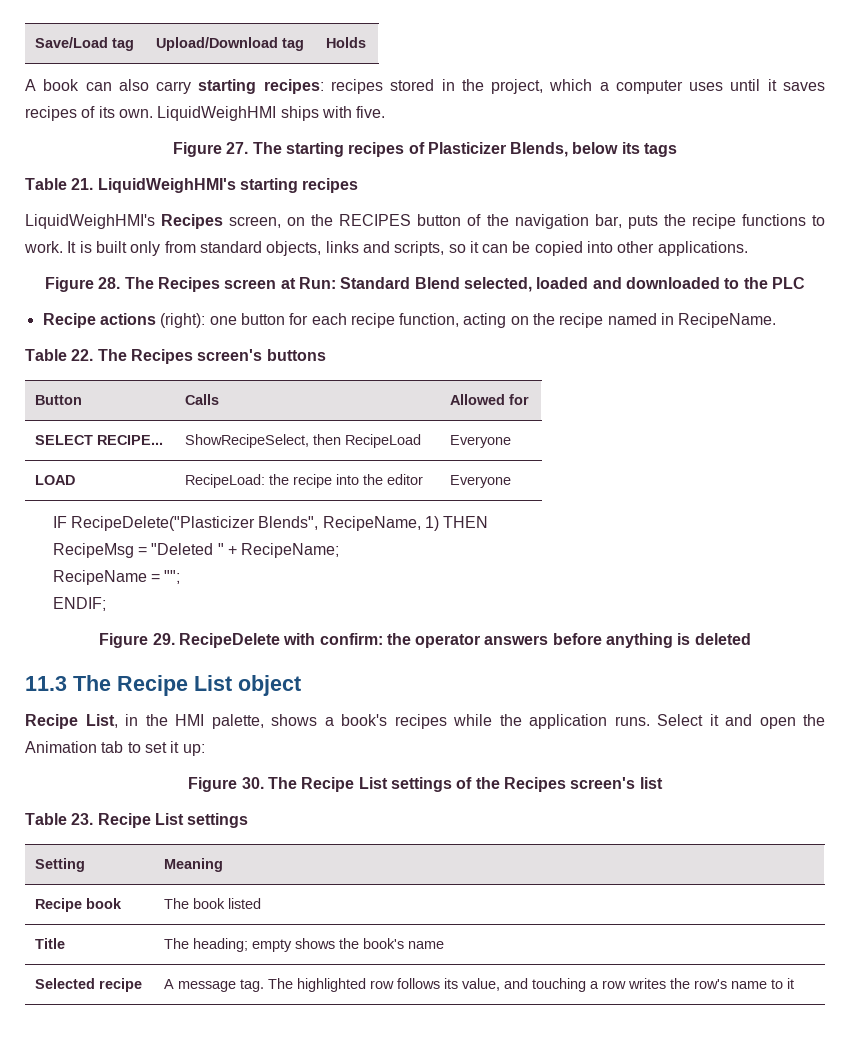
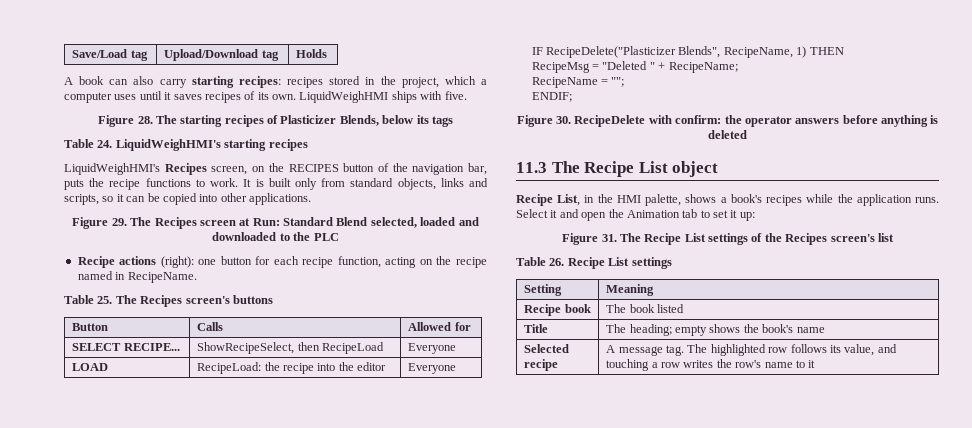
[226,142,249,154] 27. -> [137,116,153,124] 28.
[71,178,94,190] 21. -> [97,140,113,148] 24.
[98,277,121,289] 28. -> [111,218,127,226] 29.
[71,349,94,361] 22. -> [97,296,113,304] 25.
[152,633,175,645] 29. -> [556,116,571,124] 30.
[241,777,264,789] 30. -> [601,234,617,242] 31.
[71,813,94,825] 23. -> [549,258,565,266] 26.

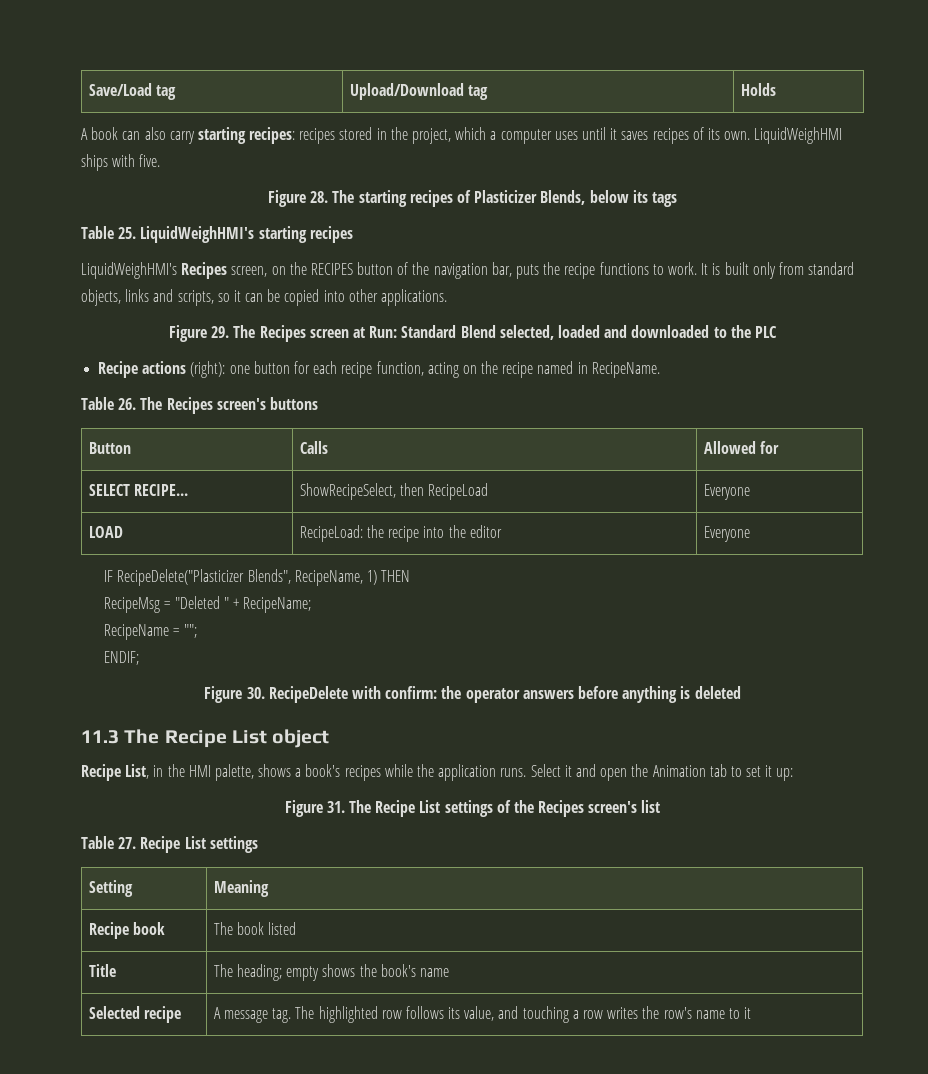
[97,140,113,148] 24. -> [118,227,137,239] 25.
[97,296,113,304] 25. -> [118,398,137,410] 26.
[549,258,565,266] 26. -> [118,837,137,849] 27.

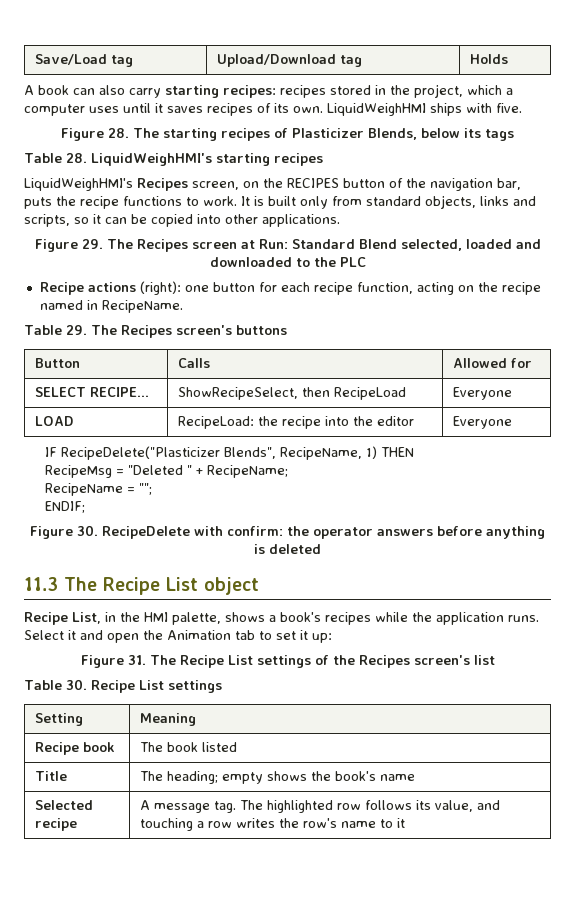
[118,227,137,239] 25. -> [65,153,87,163] 28.
[118,398,137,410] 26. -> [65,325,87,335] 29.
[118,837,137,849] 27. -> [65,679,87,690] 30.

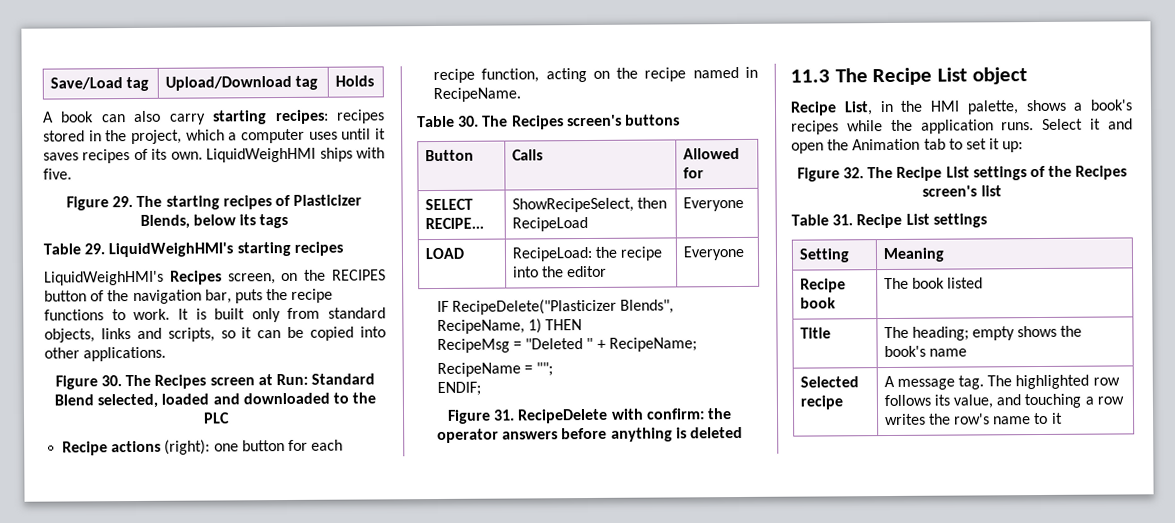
[108,128,129,138] 28. -> [112,196,134,208] 29.
[65,153,87,163] 28. -> [84,243,106,255] 29.
[81,239,103,249] 29. -> [101,375,123,387] 30.
[65,325,87,335] 29. -> [458,115,480,127] 30.
[77,525,98,536] 30. -> [493,409,516,421] 31.
[127,655,146,665] 31. -> [842,167,864,179] 32.
[65,679,87,690] 30. -> [832,214,854,226] 31.

